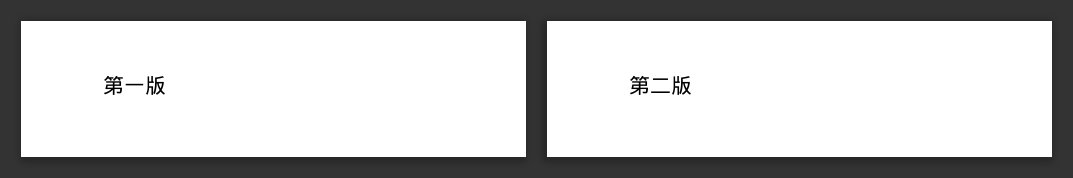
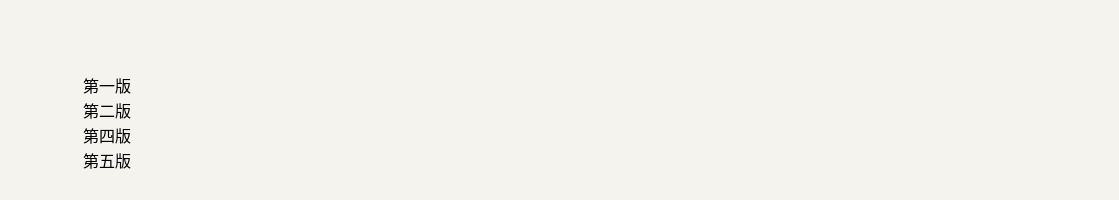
(692, 85) none -> [83,128,131,144] [83,153,131,169] // 第四版 // 第五版

